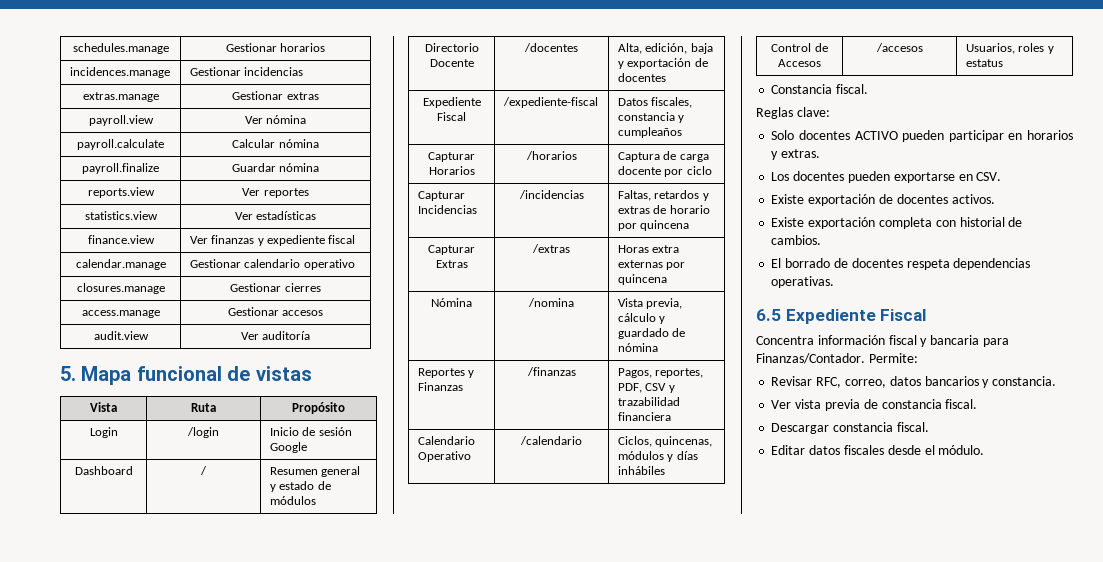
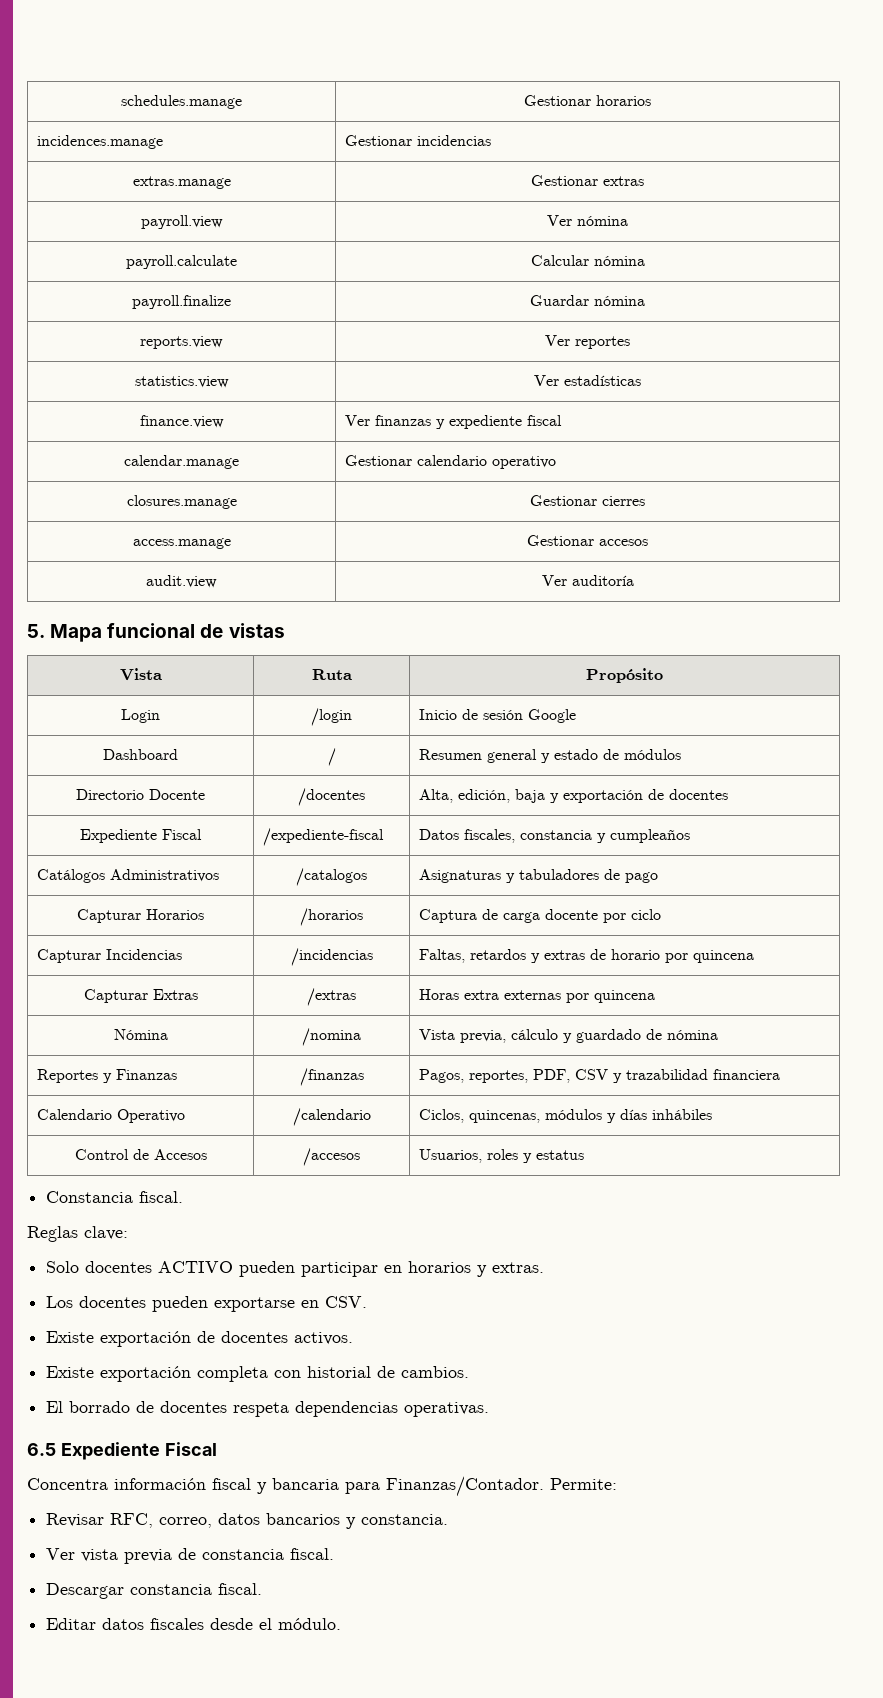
(682, 132) none -> [36,869,219,883] [296,868,367,886] [418,869,658,883] // Catálogos Administrativos | /catalogos | Asignaturas y tabuladores de pago

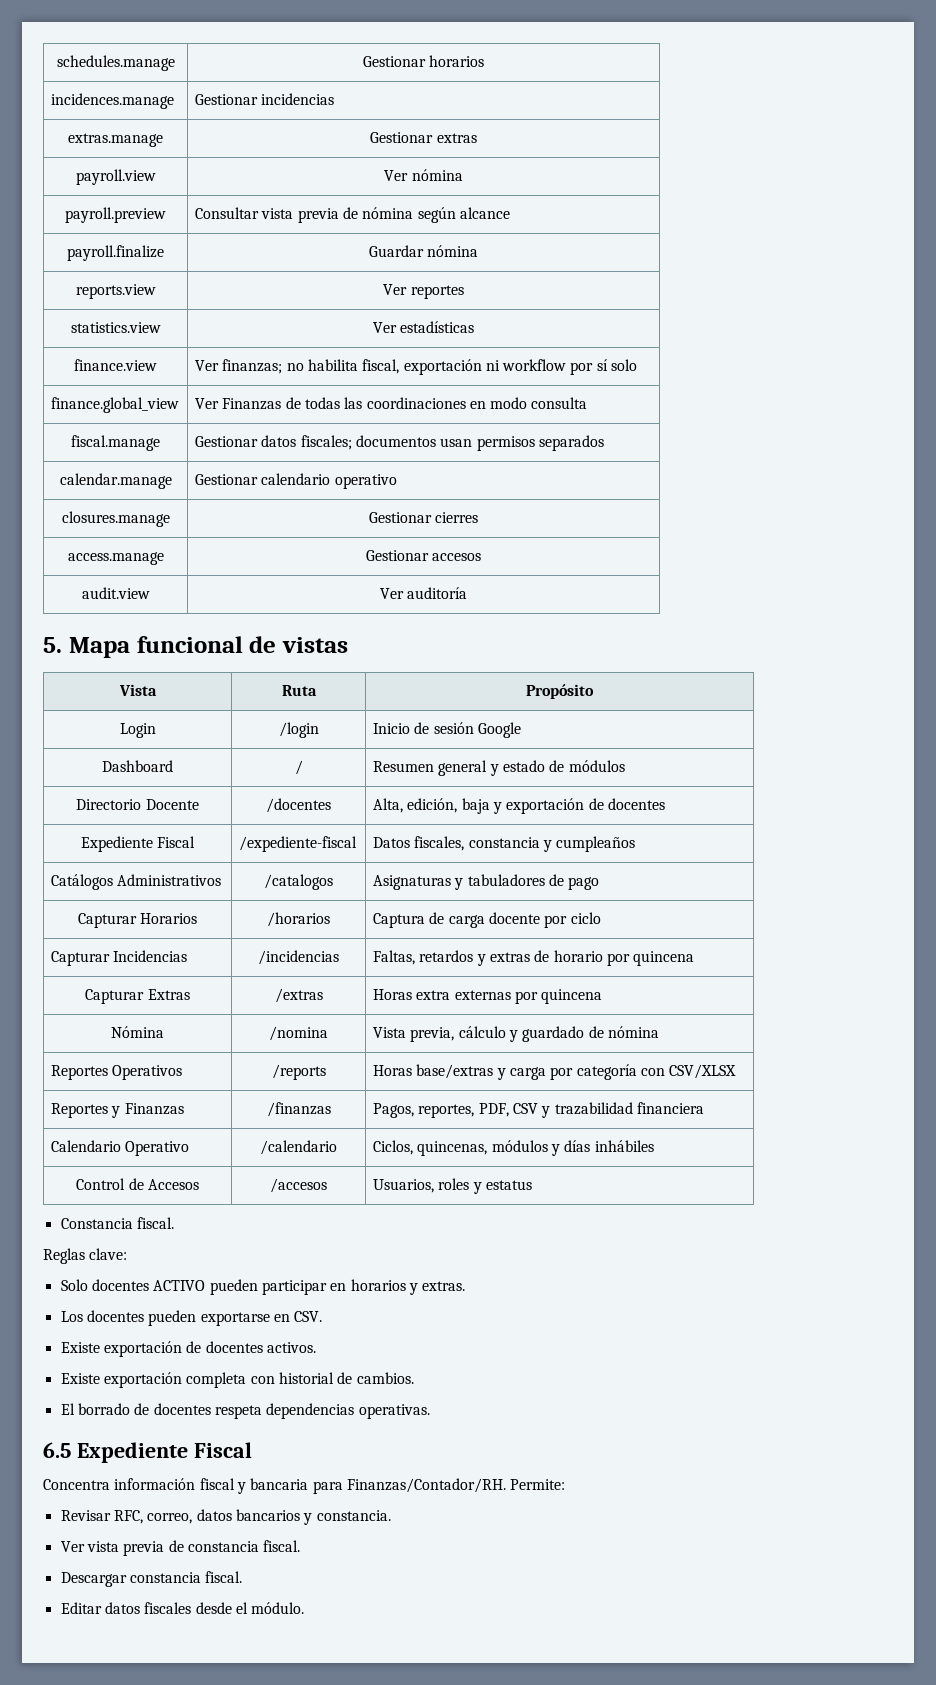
[126,255,237,269] [530,255,645,266] payroll.calculate | Calcular nómina -> [65,207,166,223] [194,207,510,223] payroll.preview | Consultar vista previa de nómina según alcance
[374,415,562,429] finanzas y expediente fiscal -> [222,359,638,375] [50,397,179,413] [194,397,588,410] [71,435,160,451] [194,435,604,451] finanzas; no habilita fiscal, exportación ni workflow por sí solo // finance.global_view | Ver Finanzas de todas las coordinaciones en modo consulta // fiscal.manage | Gestionar datos fiscales; documentos usan permisos separados
(718, 1035) none -> [50,1065,183,1080] [271,1064,326,1080] [372,1064,737,1080] // Reportes Operativos | /reports | Horas base/extras y carga por categoría con CSV/XLSX
[386,1476,544,1497] Finanzas/Contador. -> [346,1478,506,1493] Finanzas/Contador/RH.

